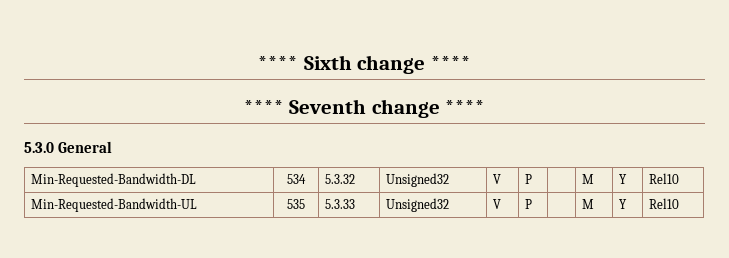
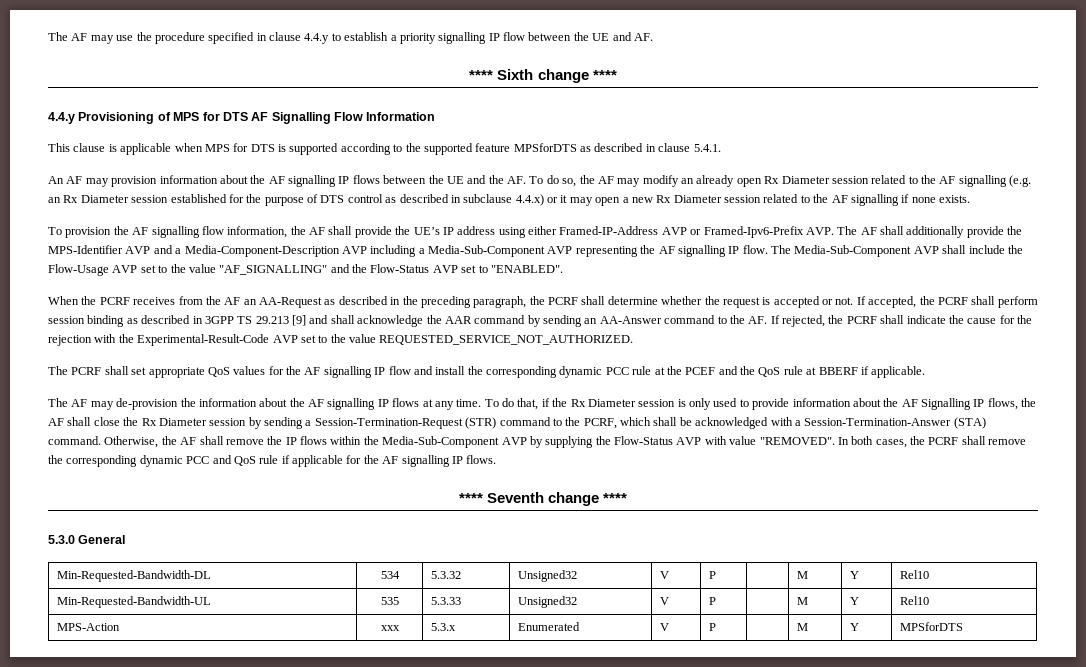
[258,55,471,74] **** Sixth change **** -> [48,32,653,44] [469,69,617,83] [48,112,436,124] [48,143,721,155] [48,175,1032,187] [48,194,970,206] [48,226,1023,238] [48,245,1023,257] [48,264,563,276] [48,296,1038,308] [48,315,1032,327] [48,334,634,346] [48,366,926,378] [48,398,1037,410] [48,417,986,429] [48,436,1027,448] [48,455,497,467] The AF may use the procedure specified in clause 4.4.y to establish a priority signalling IP flow between the UE and AF. // **** Sixth change **** // 4.4.y Provisioning of MPS for DTS AF Signalling Flow Information // This clause is applicable when MPS for DTS is supported according to the supported feature MPSforDTS as described in clause 5.4.1. // An AF may provision information about the AF signalling IP flows between the UE and the AF. To do so, the AF may modify an already open Rx Diameter session related to the AF signalling (e.g. an Rx Diameter session established for the purpose of DTS control as described in subclause 4.4.x) or it may open a new Rx Diameter session related to the AF signalling if none exists. // To provision the AF signalling flow information, the AF shall provide the UE’s IP address using either Framed-IP-Address AVP or Framed-Ipv6-Prefix AVP. The AF shall additionally provide the MPS-Identifier AVP and a Media-Component-Description AVP including a Media-Sub-Component AVP representing the AF signalling IP flow. The Media-Sub-Component AVP shall include the Flow-Usage AVP set to the value "AF_SIGNALLING" and the Flow-Status AVP set to "ENABLED". // When the PCRF receives from the AF an AA-Request as described in the preceding paragraph, the PCRF shall determine whether the request is accepted or not. If accepted, the PCRF shall perform session binding as described in 3GPP TS 29.213 [9] and shall acknowledge the AAR command by sending an AA-Answer command to the AF. If rejected, the PCRF shall indicate the cause for the rejection with the Experimental-Result-Code AVP set to the value REQUESTED_SERVICE_NOT_AUTHORIZED. // The PCRF shall set appropriate QoS values for the AF signalling IP flow and install the corresponding dynamic PCC rule at the PCEF and the QoS rule at BBERF if applicable. // The AF may de-provision the information about the AF signalling IP flows at any time. To do that, if the Rx Diameter session is only used to provide information about the AF Signalling IP flows, the AF shall close the Rx Diameter session by sending a Session-Termination-Request (STR) command to the PCRF, which shall be acknowledged with a Session-Termination-Answer (STA) command. Otherwise, the AF shall remove the IP flows within the Media-Sub-Component AVP by supplying the Flow-Status AVP with value "REMOVED". In both cases, the PCRF shall remove the corresponding dynamic PCC and QoS rule if applicable for the AF signalling IP flows.
(679, 203) none -> [56,623,120,631] [380,625,400,631] [430,623,456,631] [517,622,580,631] [659,623,669,631] [708,623,716,631] [796,623,808,631] [849,623,859,631] [899,622,963,631] // MPS-Action | xxx | 5.3.x | Enumerated | V | P | | M | Y | MPSforDTS

